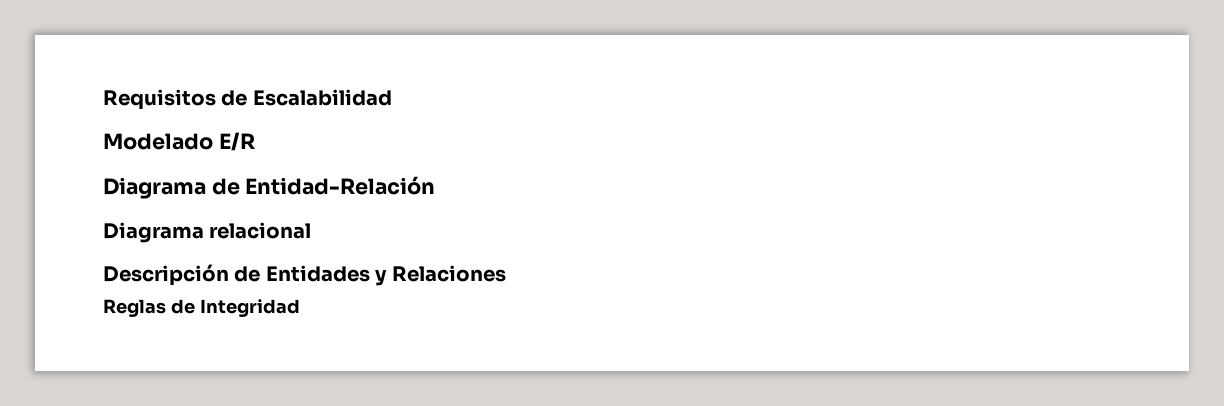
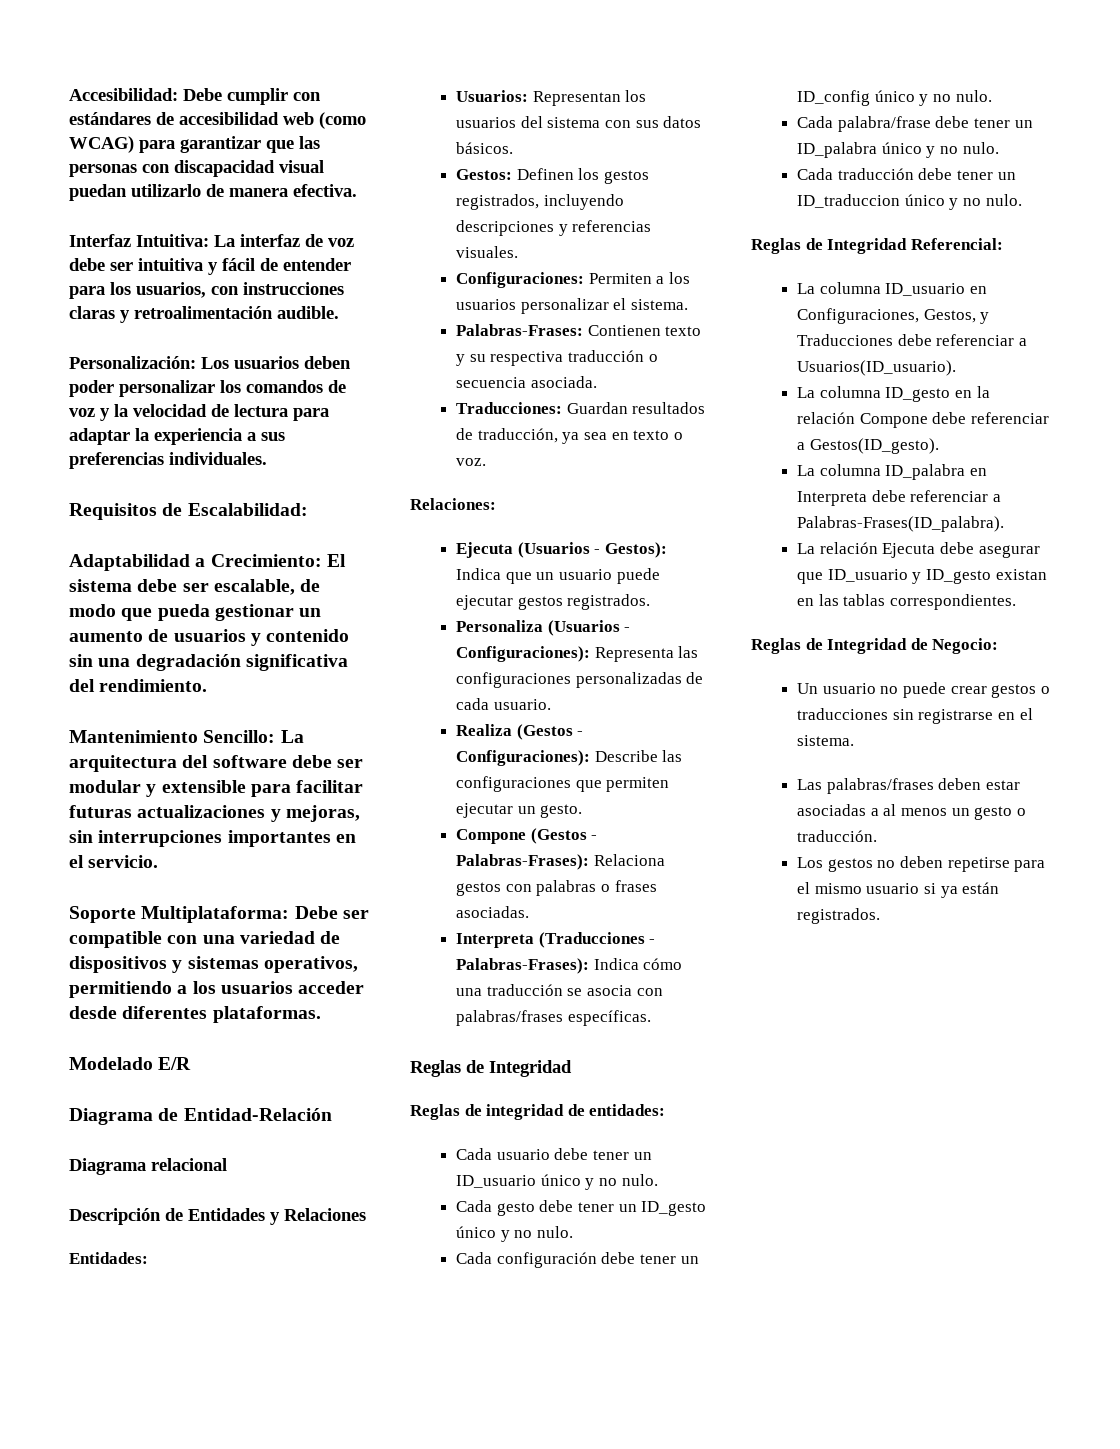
[103,89,392,110] Requisitos de Escalabilidad -> [69,88,321,105] [69,112,366,129] [69,136,320,153] [69,160,324,177] [69,184,357,201] [69,234,354,247] [69,258,351,275] [69,282,344,299] [69,306,339,323] [69,356,351,369] [69,380,346,397] [69,404,329,421] [69,428,285,445] [69,452,267,469] [69,503,308,520] [69,554,346,571] [69,579,321,595] [69,604,322,621] [69,629,350,646] [69,654,348,671] [69,679,208,692] [69,730,304,743] [69,755,364,772] [69,780,364,797] [69,805,360,822] [69,830,356,847] [69,855,159,868] [69,906,369,923] [69,931,341,948] [69,956,358,973] [69,981,365,998] [69,1006,321,1023] Accesibilidad: Debe cumplir con estándares de accesibilidad web (como WCAG) para garantizar que las personas con discapacidad visual puedan utilizarlo de manera efectiva. // Interfaz Intuitiva: La interfaz de voz debe ser intuitiva y fácil de entender para los usuarios, con instrucciones claras y retroalimentación audible. // Personalización: Los usuarios deben poder personalizar los comandos de voz y la velocidad de lectura para adaptar la experiencia a sus preferencias individuales. // Requisitos de Escalabilidad: // Adaptabilidad a Crecimiento: El sistema debe ser escalable, de modo que pueda gestionar un aumento de usuarios y contenido sin una degradación significativa del rendimiento. // Mantenimiento Sencillo: La arquitectura del software debe ser modular y extensible para facilitar futuras actualizaciones y mejoras, sin interrupciones importantes en el servicio. // Soporte Multiplataforma: Debe ser compatible con una variedad de dispositivos y sistemas operativos, permitiendo a los usuarios acceder desde diferentes plataformas.
[103,299,300,317] Reglas de Integridad -> [69,1252,148,1264] [456,90,647,106] [456,116,702,128] [456,142,514,154] [456,168,649,184] [456,194,624,210] [456,220,652,236] [456,246,519,258] [456,272,690,288] [456,298,688,314] [456,324,702,336] [456,350,658,366] [456,376,597,388] [456,402,706,414] [456,428,683,444] [456,458,487,466] [410,498,496,510] [456,542,667,558] [456,568,660,584] [456,594,651,610] [456,620,631,636] [456,646,699,662] [456,672,704,688] [456,698,551,710] [456,724,584,740] [456,750,683,766] [456,776,670,792] [456,803,583,818] [456,828,598,844] [456,854,665,870] [456,880,657,896] [456,906,530,918] [456,932,656,948] [456,958,683,974] [456,984,663,996] [456,1010,651,1026] [410,1060,572,1077] [410,1104,666,1120] [456,1148,652,1160] [456,1174,658,1190] [456,1200,707,1216] [456,1226,573,1242] [456,1252,699,1268] [797,90,992,106] [797,116,1033,132] [797,142,999,158] [797,168,1016,180] [797,194,1022,210] [751,238,1003,254] [797,282,987,296] [797,308,990,324] [797,334,1027,346] [797,360,957,376] [797,386,990,402] [797,412,1049,428] [797,438,939,454] [797,464,987,480] [797,490,1001,506] [797,516,1005,532] [797,542,1040,558] [797,569,1047,584] [797,594,1016,610] [751,638,999,654] [797,682,1050,698] [797,708,1033,724] [797,735,855,746] [797,778,1020,794] [797,804,1026,820] [797,830,878,842] [797,856,1046,872] [797,882,1000,898] [797,908,881,924] Entidades: // Usuarios: Representan los usuarios del sistema con sus datos básicos. // Gestos: Definen los gestos registrados, incluyendo descripciones y referencias visuales. // Configuraciones: Permiten a los usuarios personalizar el sistema. // Palabras-Frases: Contienen texto y su respectiva traducción o secuencia asociada. // Traducciones: Guardan resultados de traducción, ya sea en texto o voz. // Relaciones: // Ejecuta (Usuarios - Gestos): Indica que un usuario puede ejecutar gestos registrados. // Personaliza (Usuarios - Configuraciones): Representa las configuraciones personalizadas de cada usuario. // Realiza (Gestos - Configuraciones): Describe las configuraciones que permiten ejecutar un gesto. // Compone (Gestos - Palabras-Frases): Relaciona gestos con palabras o frases asociadas. // Interpreta (Traducciones - Palabras-Frases): Indica cómo una traducción se asocia con palabras/frases específicas. // Reglas de Integridad // Reglas de integridad de entidades: // Cada usuario debe tener un ID_usuario único y no nulo. // Cada gesto debe tener un ID_gesto único y no nulo. // Cada configuración debe tener un ID_config único y no nulo. // Cada palabra/frase debe tener un ID_palabra único y no nulo. // Cada traducción debe tener un ID_traduccion único y no nulo. // Reglas de Integridad Referencial: // La columna ID_usuario en Configuraciones, Gestos, y Traducciones debe referenciar a Usuarios(ID_usuario). // La columna ID_gesto en la relación Compone debe referenciar a Gestos(ID_gesto). // La columna ID_palabra en Interpreta debe referenciar a Palabras-Frases(ID_palabra). // La relación Ejecuta debe asegurar que ID_usuario y ID_gesto existan en las tablas correspondientes. // Reglas de Integridad de Negocio: // Un usuario no puede crear gestos o traducciones sin registrarse en el sistema. // Las palabras/frases deben estar asociadas a al menos un gesto o traducción. // Los gestos no deben repetirse para el mismo usuario si ya están registrados.

